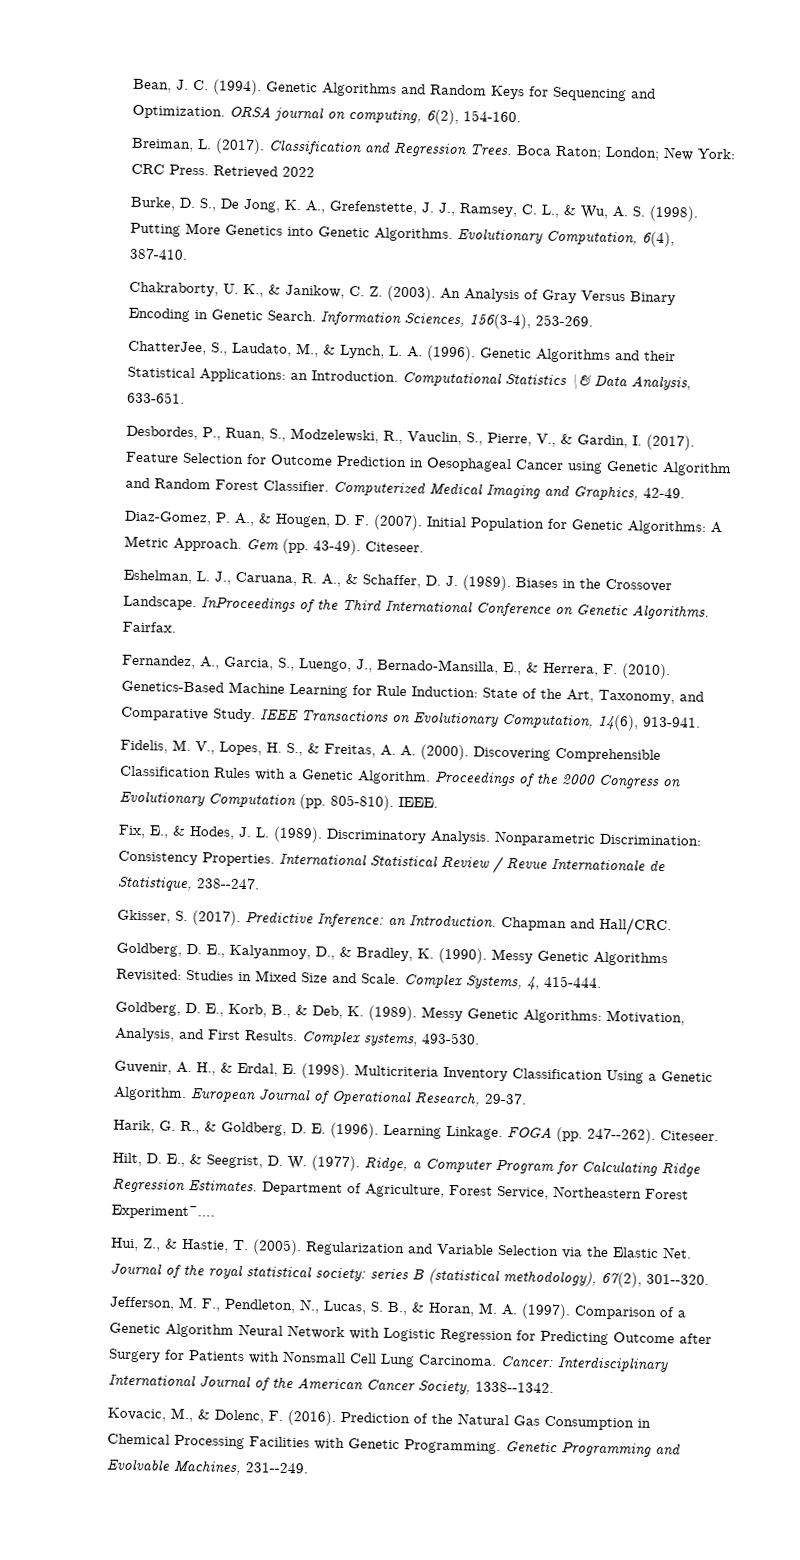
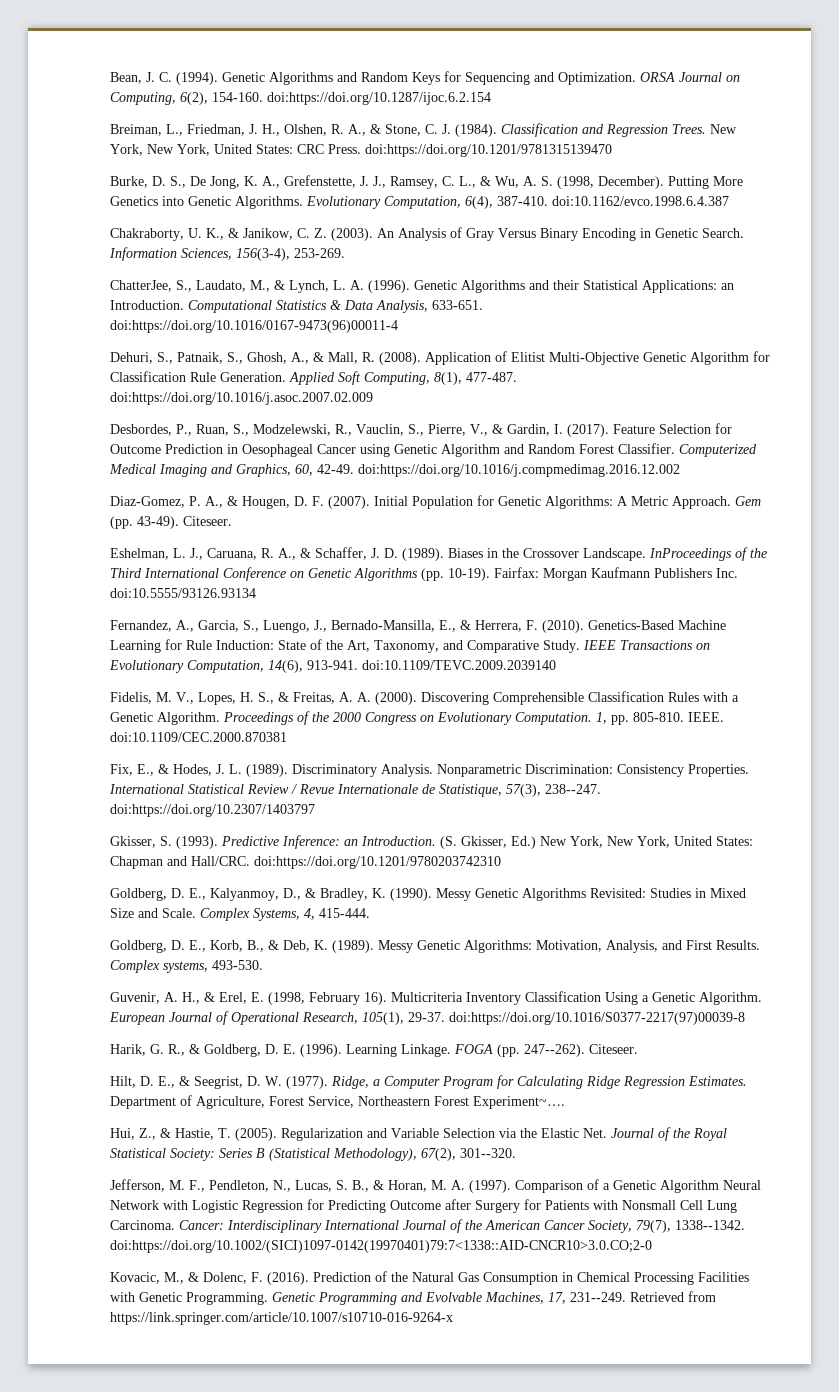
[274,106,423,124] journal on computing, -> [678,72,740,82] [109,92,176,105] Journal on Computing,
(522, 116) none -> [266,92,491,105] doi:https://doi.org/10.1287/ijoc.6.2.154
[197,138,737,161] [131,163,316,179] L. (2017). Classification and Regression Trees. Boca Raton; London; New York: CRC Press. Retrieved 2022 -> [165,123,737,137] [109,144,612,157] L., Friedman, J. H., Olshen, R. A., & Stone, C. J. (1984). Classification and Regression Trees. New York, New York, United States: CRC Press. doi:https://doi.org/10.1201/9781315139470
[649,205,699,222] (1998). -> [556,176,664,189] (1998, December).
(189, 253) none -> [551,196,729,206] doi:10.1162/evco.1998.6.4.387
[570,373,593,390] \& -> [329,300,341,310] &
(186, 397) none -> [109,320,398,333] [109,351,770,365] [109,371,517,385] [109,392,373,405] doi:https://doi.org/10.1016/0167-9473(96)00011-4 // Dehuri, S., Patnaik, S., Ghosh, A., & Mall, R. (2008). Application of Elitist Multi-Objective Genetic Algorithm for Classification Rule Generation. Applied Soft Computing, 8(1), 477-487. doi:https://doi.org/10.1016/j.asoc.2007.02.009
(640, 493) none -> [294,464,313,476] 60,
(686, 493) none -> [357,464,680,477] doi:https://doi.org/10.1016/j.compmedimag.2016.12.002
[425,575,459,587] D. J. -> [370,548,398,558] J. D.
[632,604,711,620] [122,621,177,633] Algorithms. Fairfax. -> [353,567,738,581] [109,588,256,598] Algorithms (pp. 10-19). Fairfax: Morgan Kaufmann Publishers Inc. doi:10.5555/93126.93134
(702, 722) none -> [361,660,556,670] doi:10.1109/TEVC.2009.2039140
[208,793,395,811] Computation (pp. 805-810). -> [514,712,684,725] Computation. 1, pp. 805-810.
(439, 802) none -> [109,732,287,742] doi:10.1109/CEC.2000.870381
(194, 884) none -> [505,784,541,797] 57(3),
(261, 883) none -> [109,804,315,817] doi:https://doi.org/10.2307/1403797
[192,910,242,927] (2017). -> [175,836,218,849] (1993).
(498, 921) none -> [439,836,753,849] (S. Gkisser, Ed.) New York, New York, United States:
(673, 926) none -> [253,856,501,869] doi:https://doi.org/10.1201/9780203742310
[237,1062,351,1080] Erdal, E. (1998). -> [218,992,387,1005] Erel, E. (1998, February 16).
(482, 1099) none -> [361,1012,404,1025] 105(1),
(528, 1098) none -> [448,1012,745,1025] doi:https://doi.org/10.1016/S0377-2217(97)00039-8
[208,1264,598,1287] royal statistical society: series B (statistical methodology), -> [692,1128,727,1141] [109,1148,417,1161] Royal Statistical Society: Series B (Statistical Methodology),
(472, 1387) none -> [635,1220,671,1233] 79(7),
(555, 1387) none -> [109,1240,652,1253] doi:https://doi.org/10.1002/(SICI)1097-0142(19970401)79:7<1338::AID-CNCR10>3.0.CO;2-0
[245,1462,309,1474] 231--249. -> [547,1291,716,1304] [109,1312,453,1325] 17, 231--249. Retrieved from https://link.springer.com/article/10.1007/s10710-016-9264-x

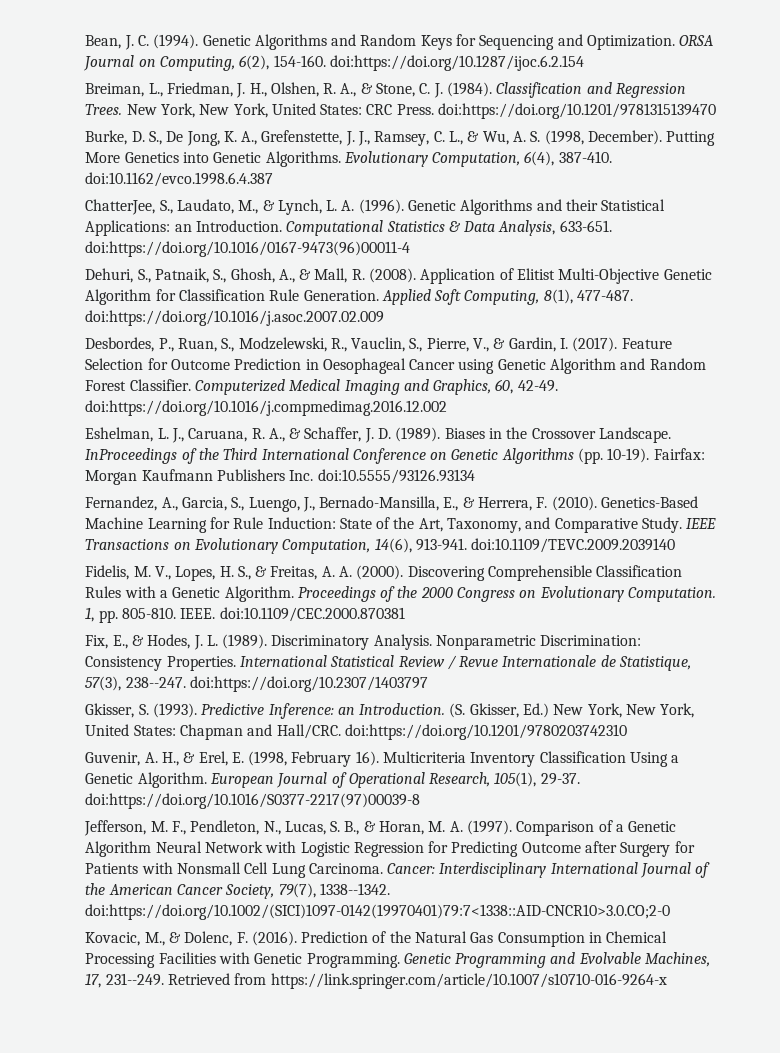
[109,227,744,241] [108,247,345,261] // Chakraborty, U. K., & Janikow, C. Z. (2003). An Analysis of Gray Versus Binary Encoding in Genetic Search. Information Sciences, 156(3-4), 253-269. -> (274, 179) none
[109,495,761,509] [109,516,232,529] // Diaz-Gomez, P. A., & Hougen, D. F. (2007). Initial Population for Genetic Algorithms: A Metric Approach. Gem (pp. 43-49). Citeseer. -> (448, 408) none
[109,888,746,901] [109,908,370,921] [109,940,760,953] [109,960,263,973] // Goldberg, D. E., Kalyanmoy, D., & Bradley, K. (1990). Messy Genetic Algorithms Revisited: Studies in Mixed Size and Scale. Complex Systems, 4, 415-444. // Goldberg, D. E., Korb, B., & Deb, K. (1989). Messy Genetic Algorithms: Motivation, Analysis, and First Results. Complex systems, 493-530. -> (627, 732) none
[109,1044,638,1057] [109,1075,747,1089] [109,1095,565,1109] [109,1127,727,1141] [109,1148,516,1161] // Harik, G. R., & Goldberg, D. E. (1996). Learning Linkage. FOGA (pp. 247--262). Citeseer. // Hilt, D. E., & Seegrist, D. W. (1977). Ridge, a Computer Program for Calculating Ridge Regression Estimates. Department of Agriculture, Forest Service, Northeastern Forest Experiment~…. // Hui, Z., & Hastie, T. (2005). Regularization and Variable Selection via the Elastic Net. Journal of the Royal Statistical Society: Series B (Statistical Methodology), 67(2), 301--320. -> (421, 801) none

